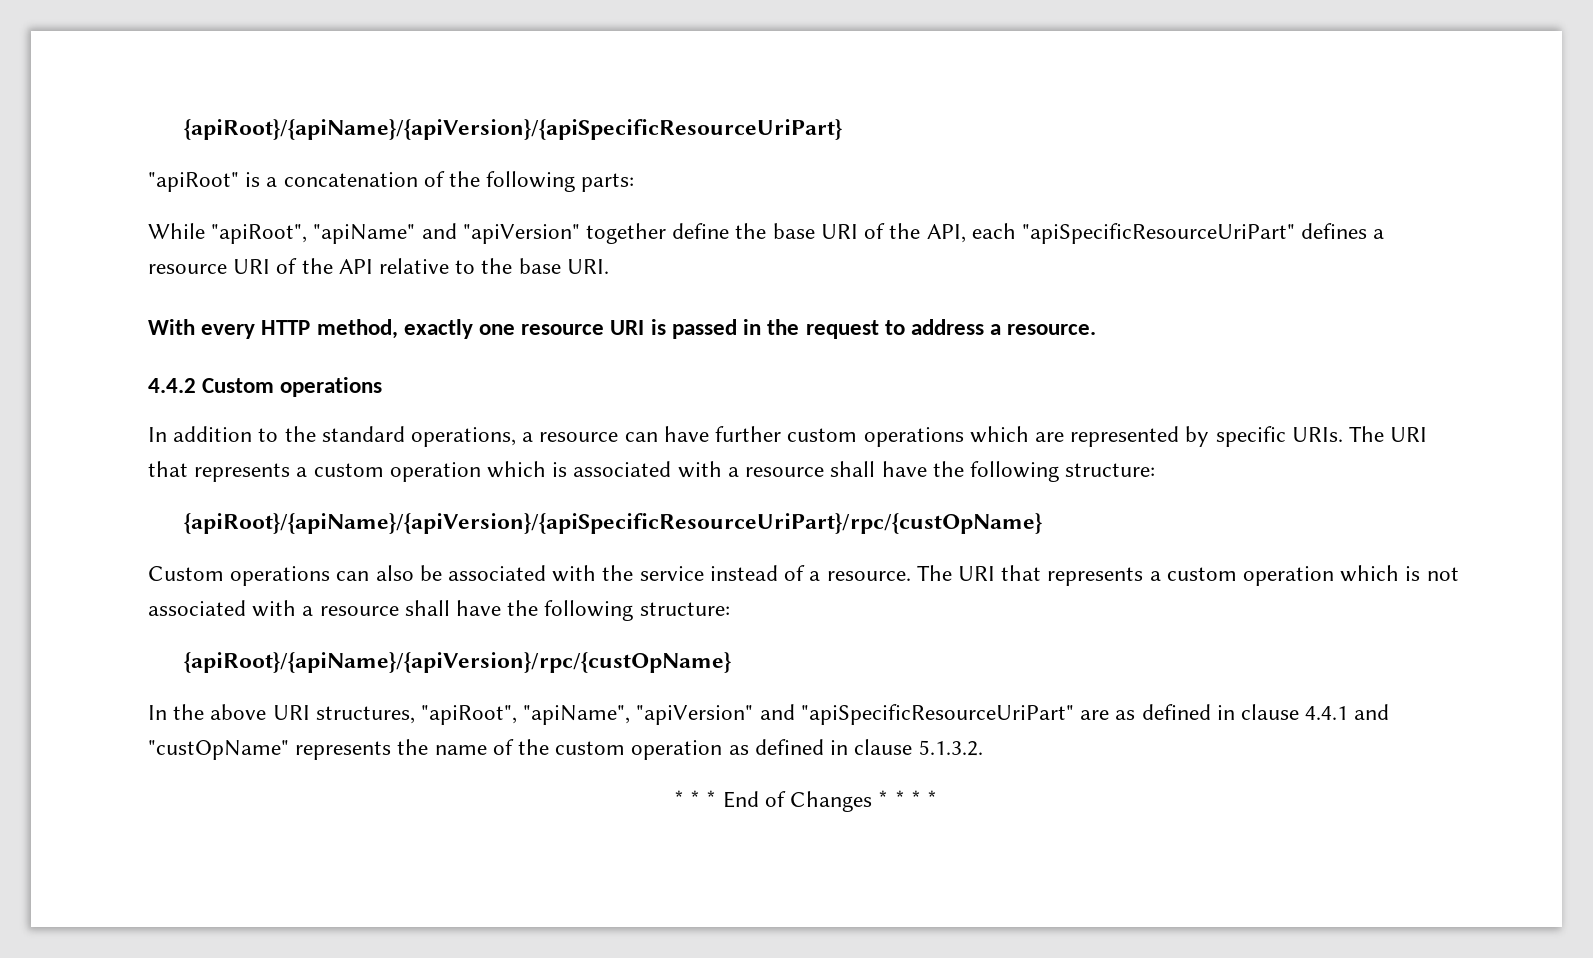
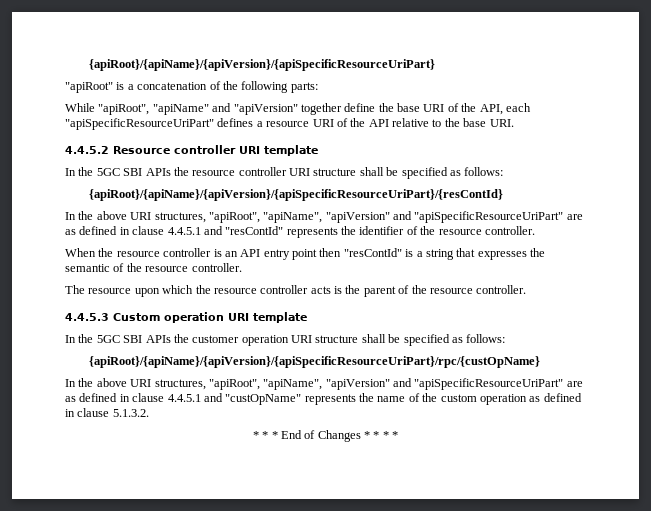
[148,319,1097,339] [148,377,383,397] [148,426,1428,447] [148,461,1156,482] [183,513,1042,534] [148,565,1459,586] [148,600,730,621] [183,652,731,673] With every HTTP method, exactly one resource URI is passed in the request to address a resource. // 4.4.2 Custom operations // In addition to the standard operations, a resource can have further custom operations which are represented by specific URIs. The URI that represents a custom operation which is associated with a resource shall have the following structure: // {apiRoot}/{apiName}/{apiVersion}/{apiSpecificResourceUriPart}/rpc/{custOpName} // Custom operations can also be associated with the service instead of a resource. The URI that represents a custom operation which is not associated with a resource shall have the following structure: // {apiRoot}/{apiName}/{apiVersion}/rpc/{custOpName} -> [65,145,318,156] [65,167,504,179] [88,189,503,201] 4.4.5.2 Resource controller URI template // In the 5GC SBI APIs the resource controller URI structure shall be specified as follows: // {apiRoot}/{apiName}/{apiVersion}/{apiSpecificResourceUriPart}/{resContId}
[1305,706,1349,720] 4.4.1 -> [167,226,535,238] [65,248,545,260] [65,263,242,272] [65,285,527,297] [65,312,307,323] [65,334,506,346] [88,356,540,368] [65,378,583,390] [65,393,201,402] 4.4.5.1 and "resContId" represents the identifier of the resource controller. // When the resource controller is an API entry point then "resContId" is a string that expresses the semantic of the resource controller. // The resource upon which the resource controller acts is the parent of the resource controller. // 4.4.5.3 Custom operation URI template // In the 5GC SBI APIs the customer operation URI structure shall be specified as follows: // {apiRoot}/{apiName}/{apiVersion}/{apiSpecificResourceUriPart}/rpc/{custOpName} // In the above URI structures, "apiRoot", "apiName", "apiVersion" and "apiSpecificResourceUriPart" are as defined in clause 4.4.5.1

